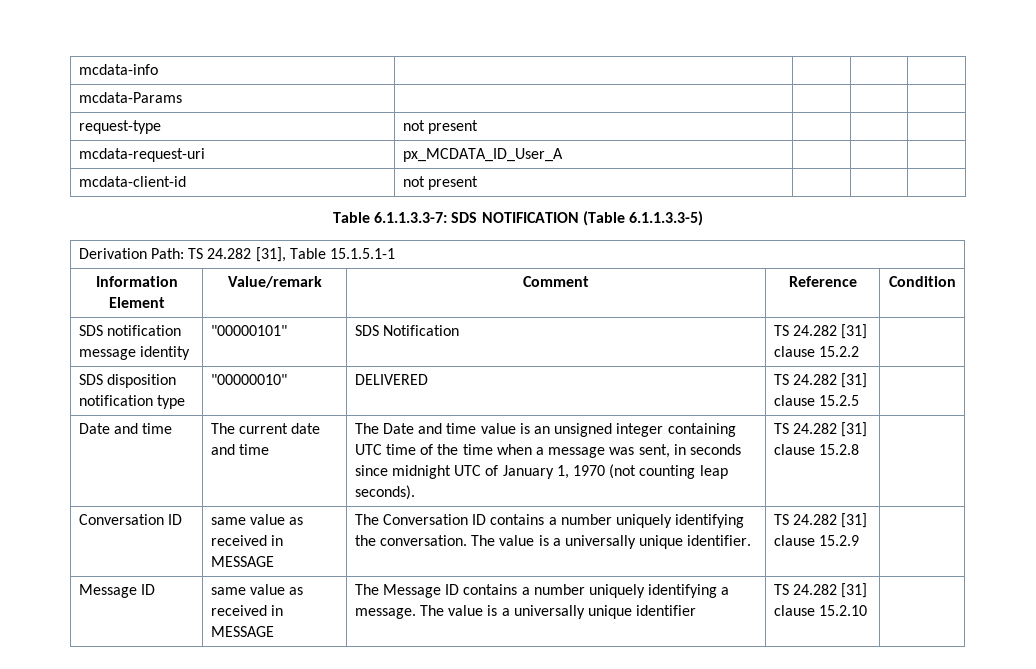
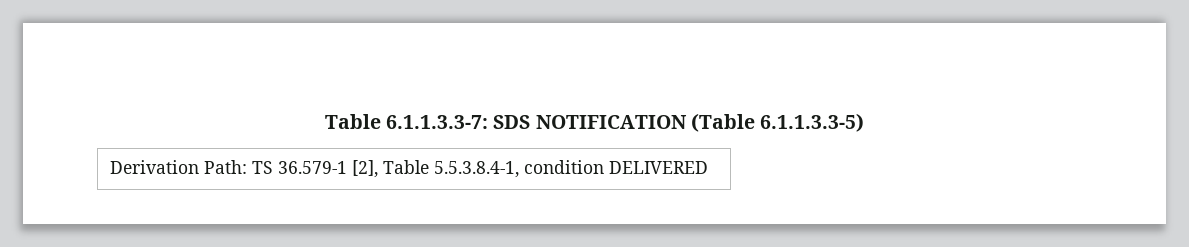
[78,64,158,75] [78,92,182,103] [78,120,161,134] [402,120,479,134] [78,148,205,162] [402,148,563,162] [78,176,186,187] [402,176,479,190] mcdata-info | | | | // mcdata-Params | | | | // request-type | not present | | | // mcdata-request-uri | px_MCDATA_ID_User_A | | | // mcdata-client-id | not present | | | // -> (324, 121) none
[207,247,396,262] [95,276,178,287] [108,297,165,308] [227,276,322,288] [523,276,589,287] [788,276,857,287] [888,276,956,287] [78,325,182,336] [78,346,191,360] [210,325,287,336] [354,325,460,336] [773,324,868,339] [773,346,860,357] [78,374,177,388] [78,395,186,409] [210,374,287,385] [354,374,428,385] [773,373,868,388] [773,395,860,406] [78,423,173,434] [210,423,321,434] [210,444,270,455] [354,423,736,437] [354,444,741,458] [354,464,728,479] [354,485,415,500] [773,422,868,437] [773,444,860,455] [78,514,183,525] [210,514,304,525] [210,535,284,546] [210,556,274,567] [354,514,745,528] [354,535,752,549] [773,513,868,528] [773,535,860,546] [78,584,156,598] [210,584,304,595] [210,605,284,616] [210,626,274,637] [354,584,730,598] [354,605,697,619] [773,583,868,598] [773,605,868,616] 24.282 [31], Table 15.1.5.1-1 // Information Element | Value/remark | Comment | Reference | Condition // SDS notification message identity | "00000101" | SDS Notification | TS 24.282 [31] clause 15.2.2 | // SDS disposition notification type | "00000010" | DELIVERED | TS 24.282 [31] clause 15.2.5 | // Date and time | The current date and time | The Date and time value is an unsigned integer containing UTC time of the time when a message was sent, in seconds since midnight UTC of January 1, 1970 (not counting leap seconds). | TS 24.282 [31] clause 15.2.8 | // Conversation ID | same value as received in MESSAGE | The Conversation ID contains a number uniquely identifying the conversation. The value is a universally unique identifier. | TS 24.282 [31] clause 15.2.9 | // Message ID | same value as received in MESSAGE | The Message ID contains a number uniquely identifying a message. The value is a universally unique identifier | TS 24.282 [31] clause 15.2.10 | -> [277,160,708,178] 36.579-1 [2], Table 5.5.3.8.4-1, condition DELIVERED

